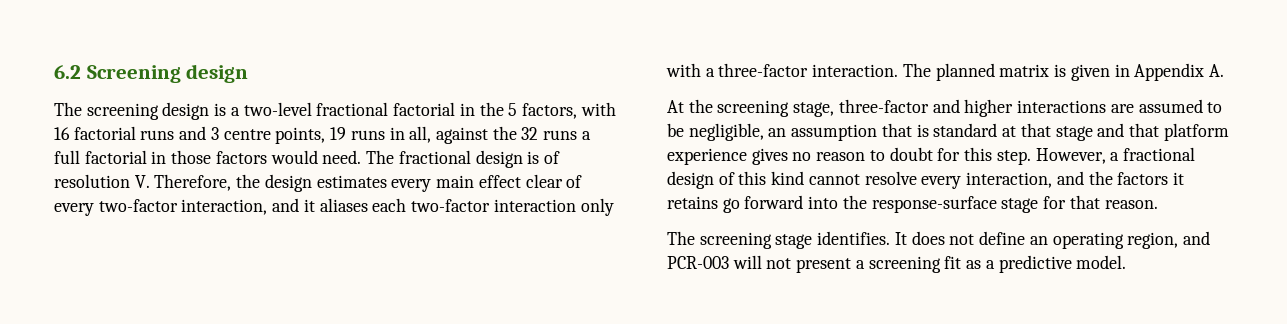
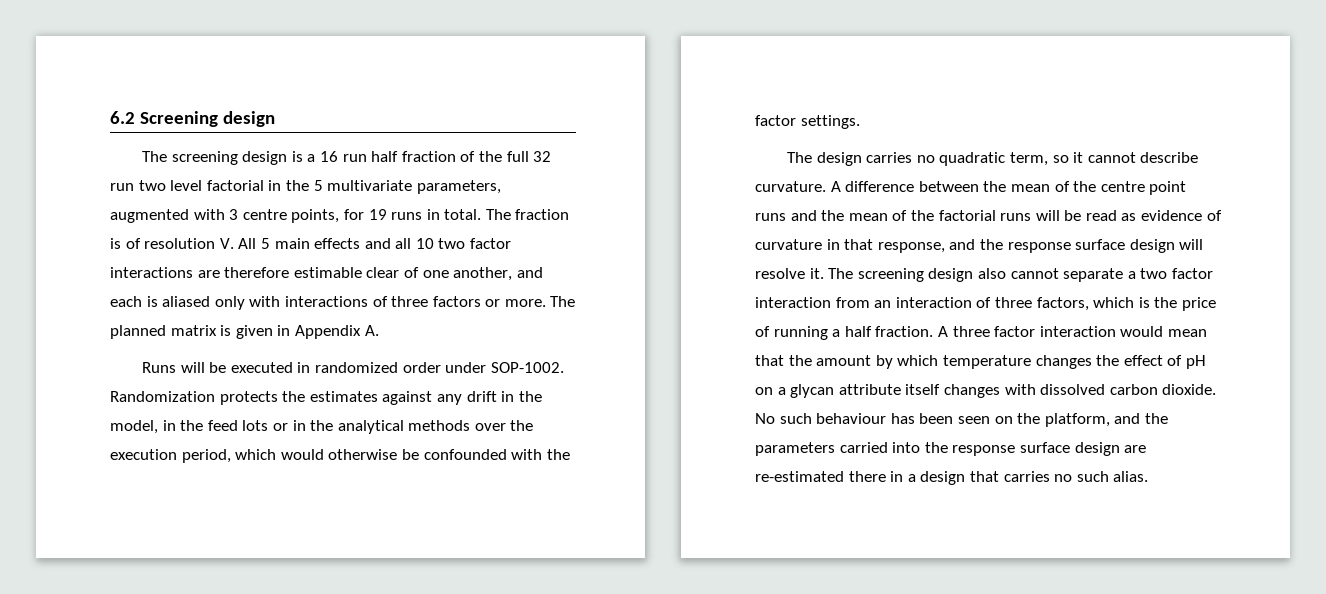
[243,102,616,119] [54,126,207,140] two-level fractional factorial in the 5 factors, with 16 factorial runs and -> [319,151,552,162] [110,180,501,194] [110,209,225,223] 16 run half fraction of the full 32 run two level factorial in the 5 multivariate parameters, augmented with
(326, 135) none -> [343,209,364,220] for
[409,126,591,144] [54,150,560,168] [54,174,583,192] [54,198,614,216] [666,63,899,77] all, against the 32 runs a full factorial in those factors would need. The fractional design is of resolution V. Therefore, the design estimates every main effect clear of every two-factor interaction, and it aliases each two-factor interaction only with a three-factor interaction. -> [444,209,570,220] [110,238,512,249] [110,267,543,281] [110,296,546,310] total. The fraction is of resolution V. All 5 main effects and all 10 two factor interactions are therefore estimable clear of one another, and each is aliased only with interactions of three factors or more.
[667,99,1223,117] [667,123,1229,141] [667,147,1195,165] [667,171,1184,189] [667,195,1158,213] [667,231,1210,249] [667,255,1127,273] At the screening stage, three-factor and higher interactions are assumed to be negligible, an assumption that is standard at that stage and that platform experience gives no reason to doubt for this step. However, a fractional design of this kind cannot resolve every interaction, and the factors it retains go forward into the response-surface stage for that reason. // The screening stage identifies. It does not define an operating region, and PCR-003 will not present a screening fit as a predictive model. -> [142,362,564,373] [110,391,542,405] [110,420,534,434] [110,449,570,463] [755,115,860,129] [787,152,1199,166] [755,181,1187,195] [755,210,1222,221] [755,239,1204,253] [755,268,1213,282] [755,297,1216,311] [755,326,1207,340] [755,355,1206,369] [755,384,1217,398] [755,413,1168,427] [755,442,1147,456] [755,471,1149,485] Runs will be executed in randomized order under SOP-1002. Randomization protects the estimates against any drift in the model, in the feed lots or in the analytical methods over the execution period, which would otherwise be confounded with the factor settings. // The design carries no quadratic term, so it cannot describe curvature. A difference between the mean of the centre point runs and the mean of the factorial runs will be read as evidence of curvature in that response, and the response surface design will resolve it. The screening design also cannot separate a two factor interaction from an interaction of three factors, which is the price of running a half fraction. A three factor interaction would mean that the amount by which temperature changes the effect of pH on a glycan attribute itself changes with dissolved carbon dioxide. No such behaviour has been seen on the platform, and the parameters carried into the response surface design are re-estimated there in a design that carries no such alias.

